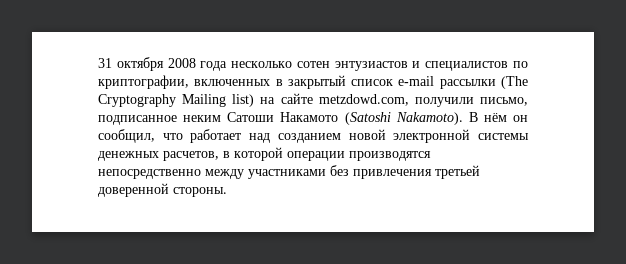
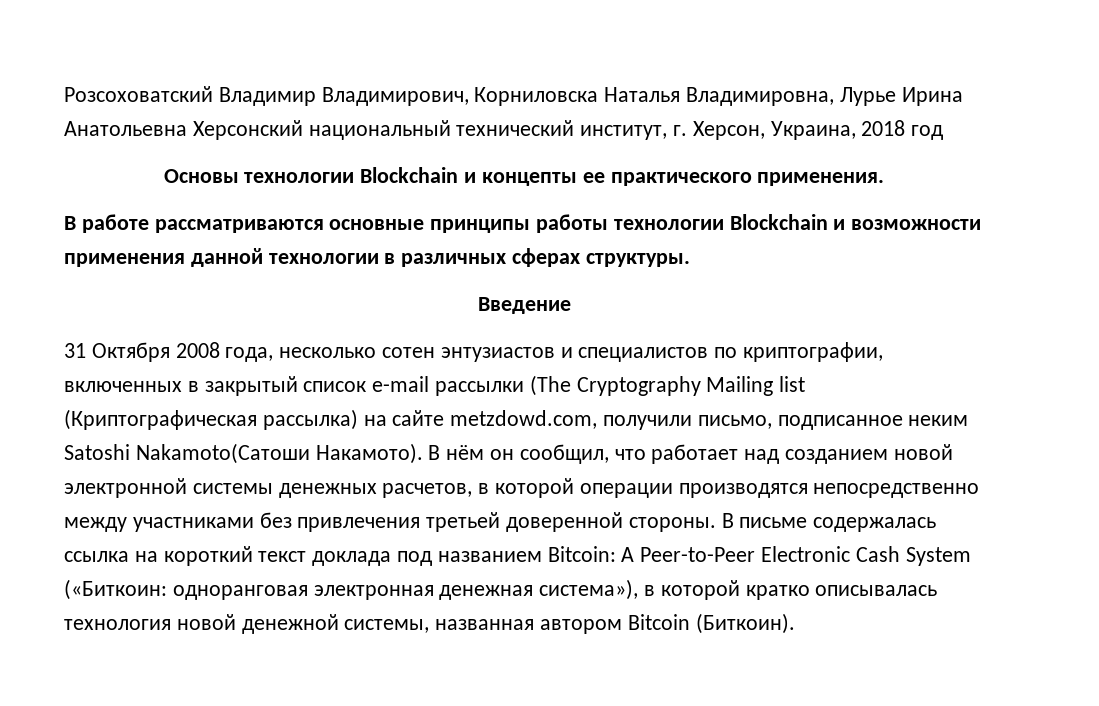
[98,57,228,71] 31 октября 2008 года -> [64,86,963,106] [64,120,944,140] [163,167,885,186] [64,214,982,233] [64,248,690,267] [477,297,571,314] [64,342,274,362] Розсоховатский Владимир Владимирович, Корниловска Наталья Владимировна, Лурье Ирина Анатольевна Херсонский национальный технический институт, г. Херсон, Украина, 2018 год // Основы технологии Blockchain и концепты ее практического применения. // В работе рассматриваются основные принципы работы технологии Blockchain и возможности применения данной технологии в различных сферах структуры. // Введение // 31 Октября 2008 года,
[232,94,255,107] list) -> [779,376,806,392] [64,409,358,430] list (Криптографическая рассылка)
[227,112,463,125] Сатоши Накамото (Satoshi Nakamoto). -> [64,443,423,464] Satoshi Nakamoto(Сатоши Накамото).
(227, 192) none -> [721,513,937,532] [64,546,971,566] [64,579,938,600] [64,613,795,634] В письме содержалась ссылка на короткий текст доклада под названием Bitcoin: A Peer-to-Peer Electronic Cash System («Биткоин: одноранговая электронная денежная система»), в которой кратко описывалась технология новой денежной системы, названная автором Bitcoin (Биткоин).

